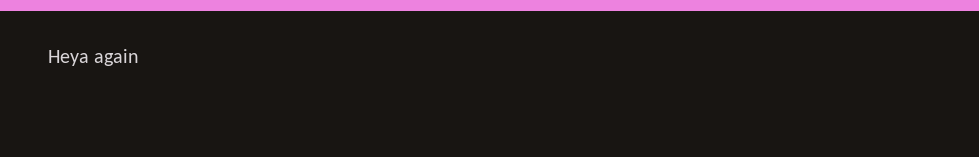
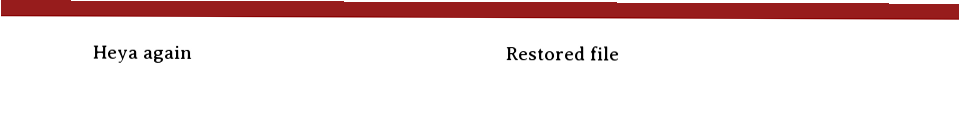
(140, 57) none -> [506,46,621,61] // Restored file

